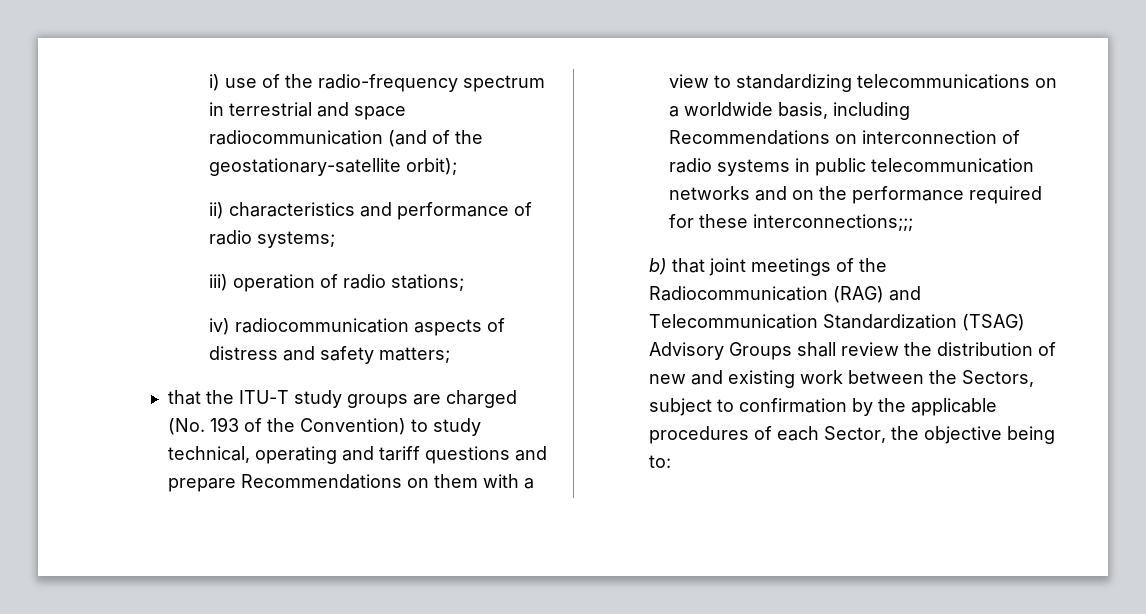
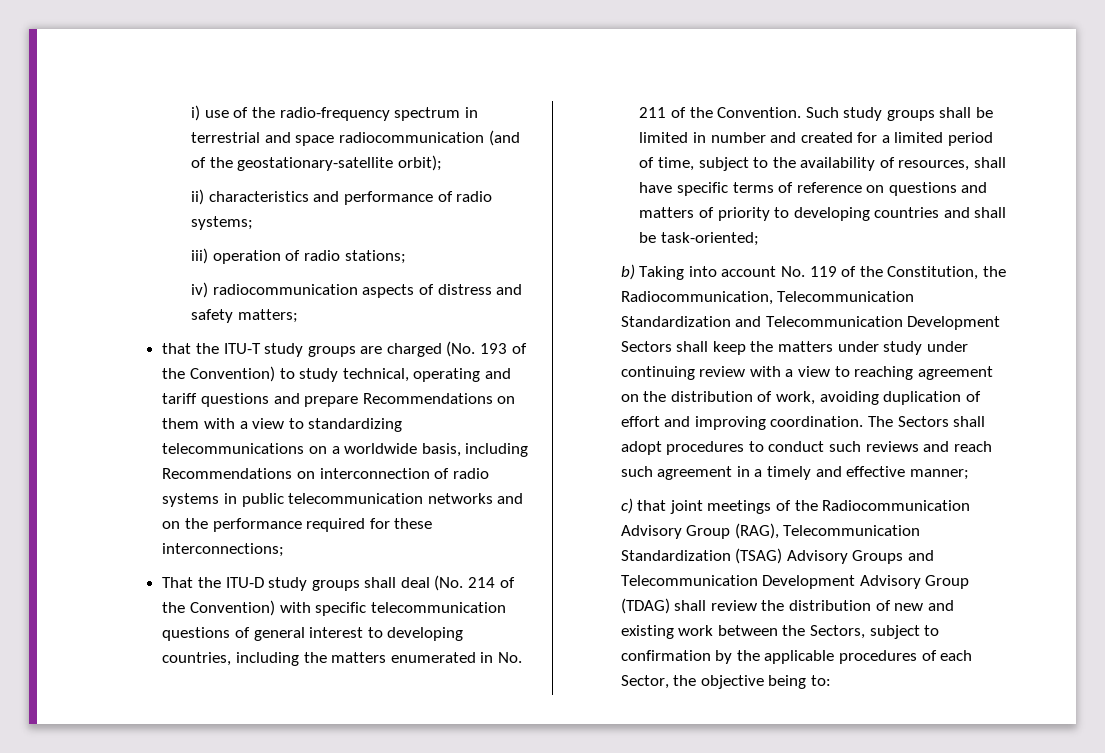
[752,214,913,231] [648,258,667,275] interconnections;;; // b) -> [162,543,285,557] [162,575,515,591] [162,600,506,616] [162,627,464,641] [162,652,522,666] [639,107,994,121] [639,132,994,146] [639,157,1007,171] [639,182,988,196] [639,207,1007,221] [639,232,759,246] [620,264,1006,280] [620,291,915,305] [620,316,1001,330] [620,341,968,355] [620,366,993,380] [620,391,981,405] [620,416,986,430] [620,441,992,455] [620,466,969,480] [620,498,633,514] interconnections; // That the ITU-D study groups shall deal (No. 214 of the Convention) with specific telecommunication questions of general interest to developing countries, including the matters enumerated in No. 211 of the Convention. Such study groups shall be limited in number and created for a limited period of time, subject to the availability of resources, shall have specific terms of reference on questions and matters of priority to developing countries and shall be task-oriented; // b) Taking into account No. 119 of the Constitution, the Radiocommunication, Telecommunication Standardization and Telecommunication Development Sectors shall keep the matters under study under continuing review with a view to reaching agreement on the distribution of work, avoiding duplication of effort and improving coordination. The Sectors shall adopt procedures to conduct such reviews and reach such agreement in a timely and effective manner; // c)
[832,286,921,303] (RAG) and -> [620,523,779,539] Advisory Group (RAG),
(792, 351) none -> [907,550,934,561] [620,575,970,589] [620,598,670,614] and Telecommunication Development Advisory Group (TDAG)

